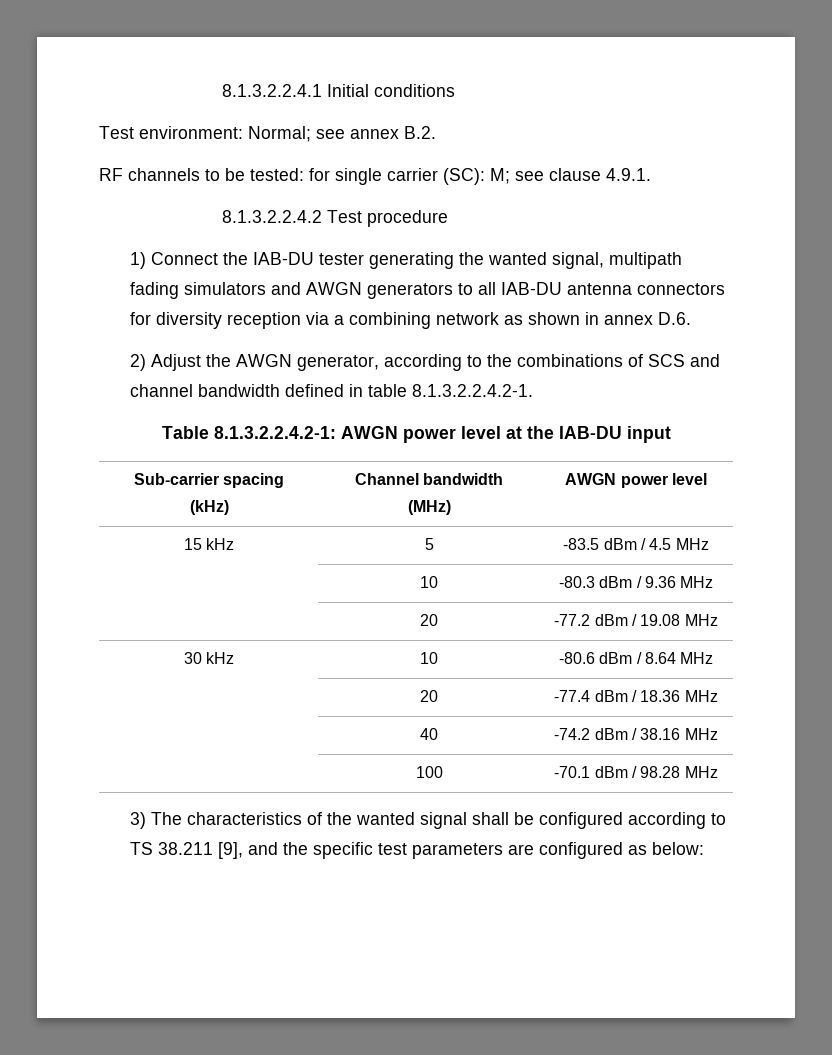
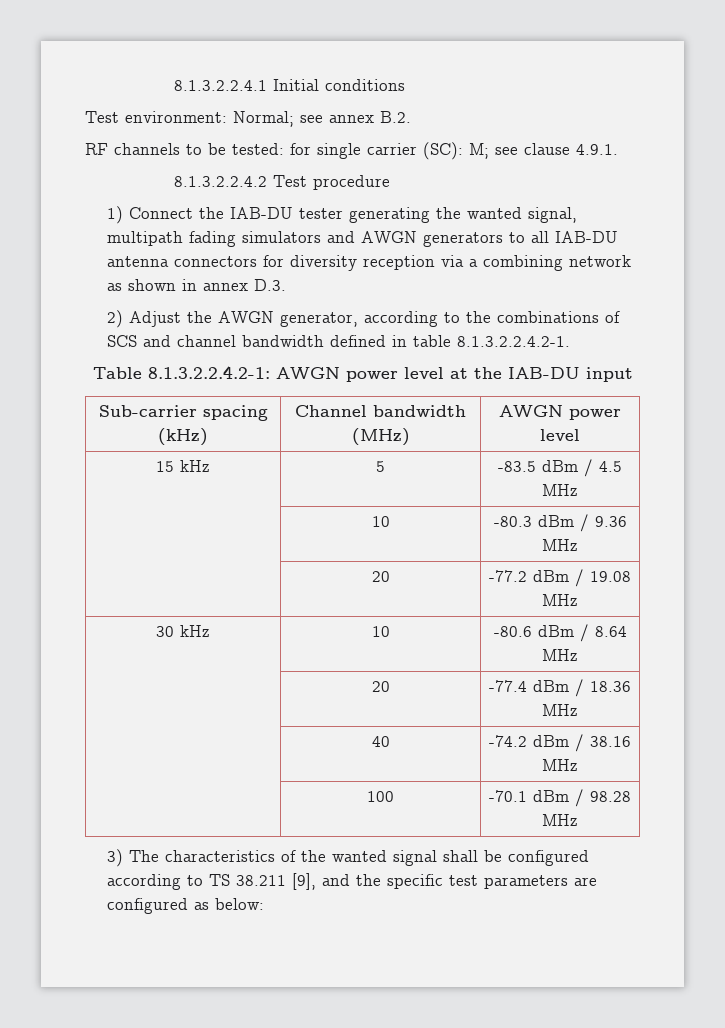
[657,312,691,325] D.6. -> [254,279,287,291] D.3.

